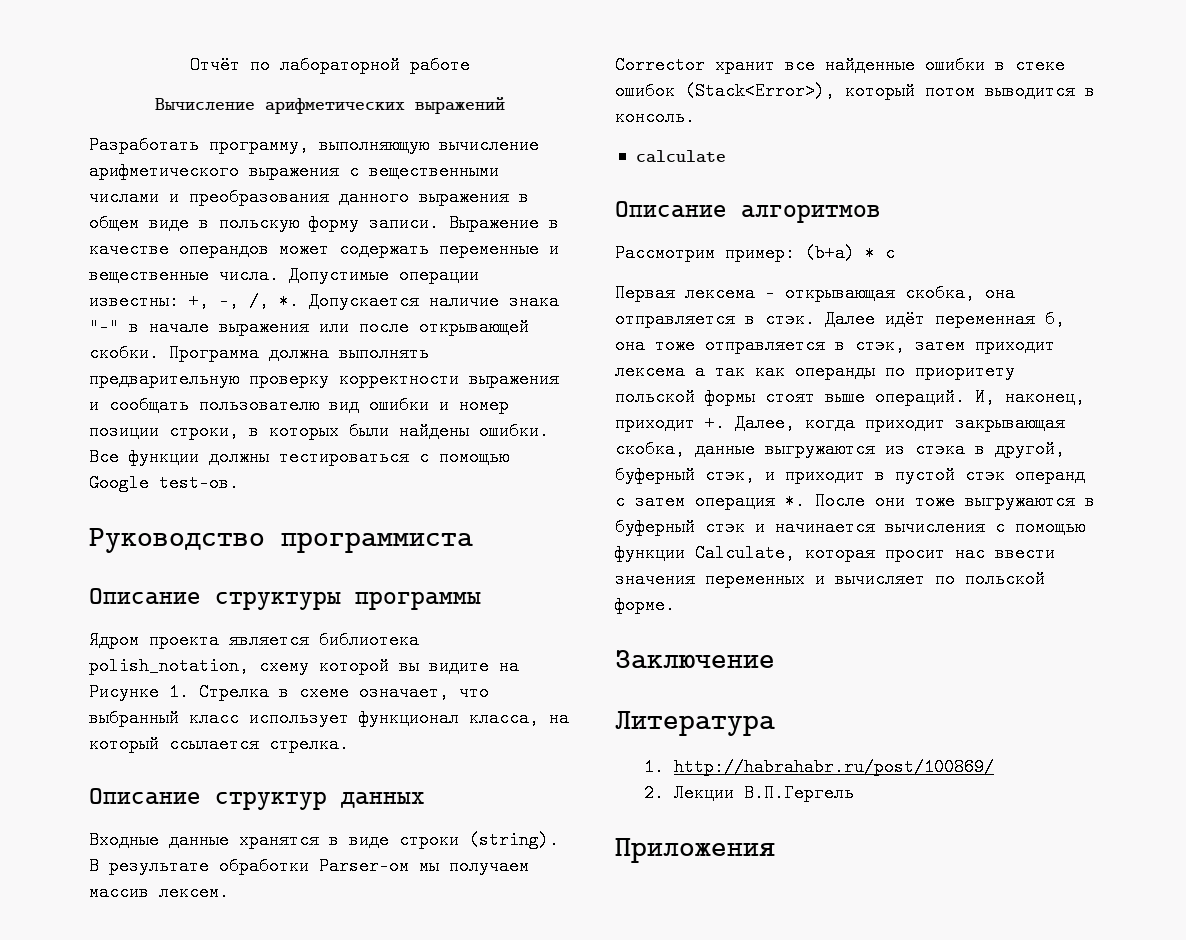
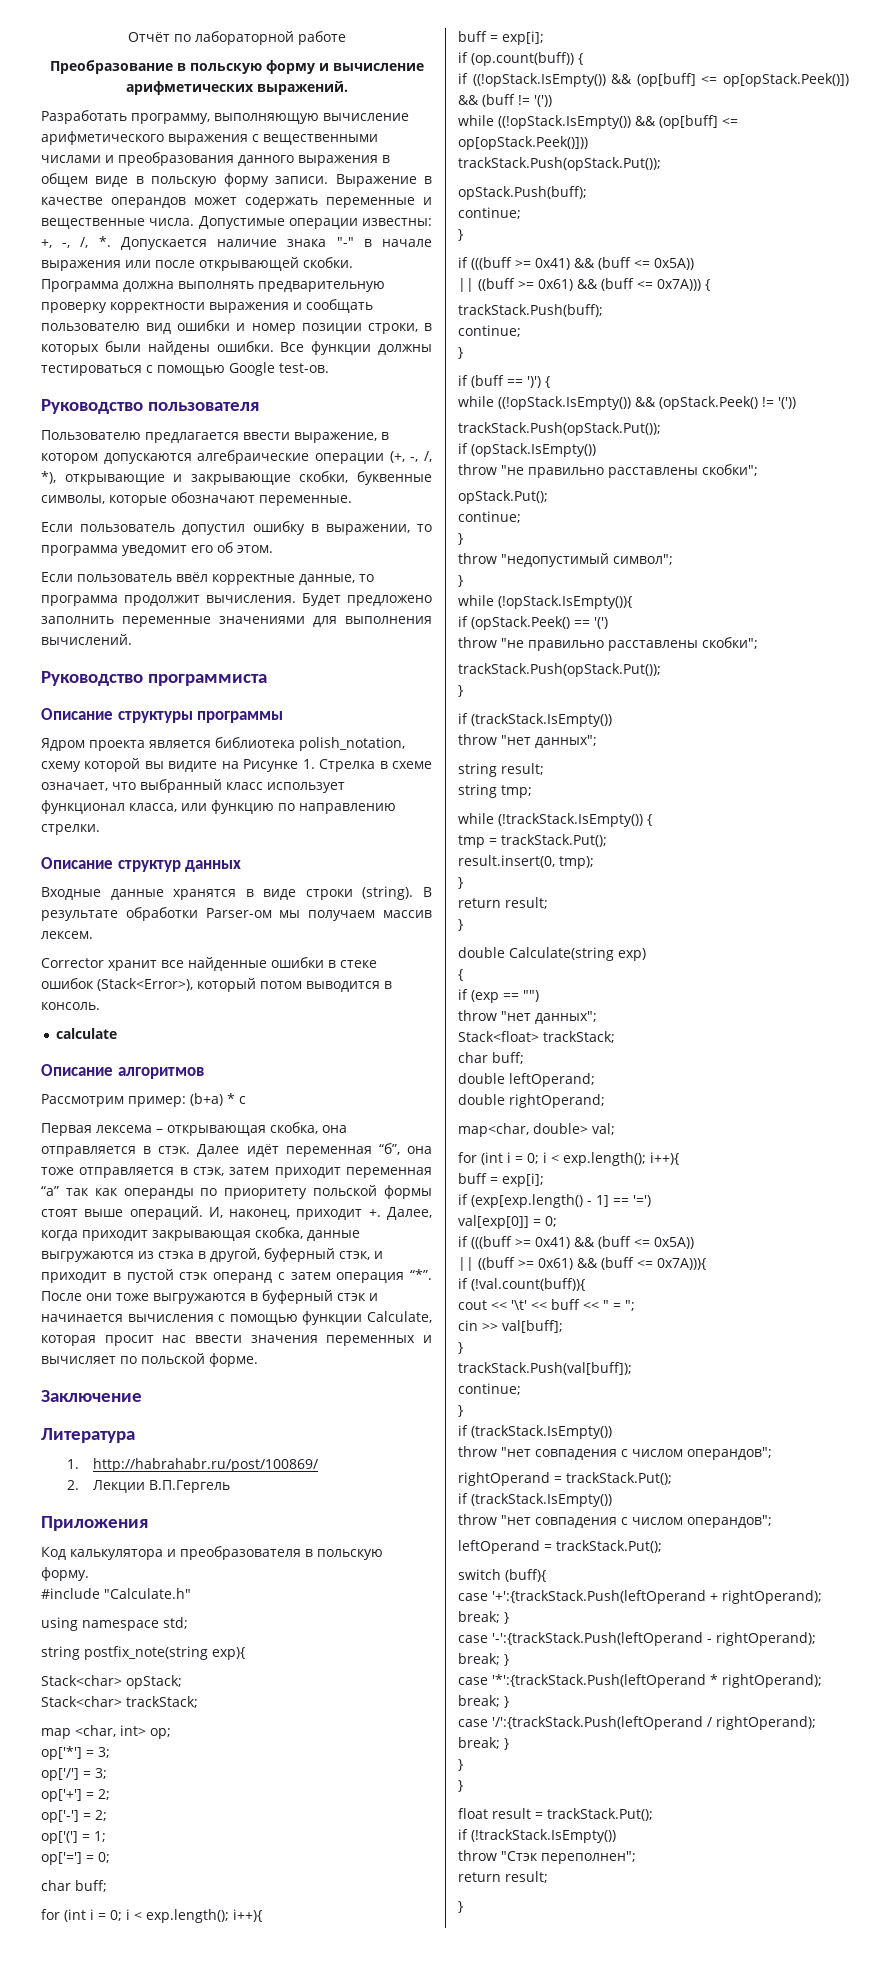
[155,97,505,114] Вычисление арифметических выражений -> [49,60,424,74] [125,81,348,95] Преобразование в польскую форму и вычисление арифметических выражений.
(239, 483) none -> [41,399,259,414] [41,430,389,443] [41,450,433,464] [41,471,432,485] [41,492,352,506] [41,521,433,535] [41,542,273,556] [41,572,374,585] [41,593,432,606] [41,616,432,627] [41,634,132,645] // Руководство пользователя // Пользователю предлагается ввести выражение, в котором допускаются алгебраические операции (+, -, /, *), открывающие и закрывающие скобки, буквенные символы, которые обозначают переменные. // Если пользователь допустил ошибку в выражении, то программа уведомит его об этом. // Если пользователь ввёл корректные данные, то программа продолжит вычисления. Будет предложено заполнить переменные значениями для выполнения вычислений.
[549,711,569,727] [89,735,349,753] на который ссылается стрелка. -> [181,800,396,814] [41,824,100,835] или функцию по направлению стрелки.
[1045,310,1065,328] б, -> [378,1143,400,1155] “б”,
[615,364,705,380] лексема а -> [346,1167,433,1178] [41,1186,59,1196] переменная “а”
[785,492,805,510] *. -> [410,1269,432,1280] “*”.
(775, 850) none -> [41,1546,383,1560] [41,1567,89,1581] [41,1588,191,1599] [41,1617,188,1631] [41,1646,245,1660] [41,1675,182,1689] [41,1696,198,1708] [41,1725,171,1739] [41,1746,110,1760] [41,1768,107,1781] [41,1789,110,1802] [41,1810,107,1823] [41,1831,106,1844] [41,1852,110,1865] [41,1880,107,1892] [41,1909,262,1923] [458,31,544,45] [458,52,583,66] [458,73,849,87] [458,94,552,107] [458,115,738,129] [458,136,588,150] [458,157,661,171] [458,186,587,200] [458,207,521,219] [458,229,463,241] [458,257,694,270] [458,278,710,292] [458,304,603,317] [458,325,521,337] [458,347,463,359] [458,375,550,388] [458,396,796,410] [458,422,661,436] [458,443,596,457] [458,464,758,478] [458,490,548,504] [458,511,521,523] [458,533,463,545] [458,553,673,567] [458,575,463,587] [458,595,632,609] [458,616,608,630] [458,637,758,651] [458,663,661,677] [458,685,463,697] [458,713,612,727] [458,734,597,748] [458,763,544,777] [458,784,532,798] [458,813,652,827] [458,834,607,848] [458,855,594,869] [458,877,463,889] [458,897,548,909] [458,919,463,931] [458,947,646,961] [458,969,463,981] [458,989,539,1003] [458,1010,597,1024] [458,1031,615,1043] [458,1052,524,1064] [458,1073,595,1087] [458,1094,605,1108] [458,1123,615,1137] [458,1152,679,1166] [458,1173,544,1187] [458,1194,651,1208] [458,1215,557,1229] [458,1236,694,1249] [458,1257,706,1271] [458,1278,585,1291] [458,1299,635,1311] [458,1320,563,1333] [458,1342,463,1354] [458,1362,632,1375] [458,1383,521,1395] [458,1405,463,1417] [458,1425,612,1439] [458,1446,772,1460] [458,1472,672,1486] [458,1493,612,1507] [458,1514,772,1528] [458,1540,662,1554] [458,1569,546,1582] [458,1590,822,1604] [458,1611,509,1624] [458,1632,816,1646] [458,1653,509,1666] [458,1674,822,1688] [458,1695,509,1708] [458,1716,816,1730] [458,1737,509,1750] [458,1759,463,1771] [458,1780,463,1792] [458,1808,653,1821] [458,1829,616,1843] [458,1850,636,1864] [458,1871,548,1883] [458,1901,463,1913] // Код калькулятора и преобразователя в польскую форму. // #include "Calculate.h" // using namespace std; // string postfix_note(string exp){ // Stack<char> opStack; // Stack<char> trackStack; // map <char, int> op; // op['*'] = 3; // op['/'] = 3; // op['+'] = 2; // op['-'] = 2; // op['('] = 1; // op['='] = 0; // char buff; // for (int i = 0; i < exp.length(); i++){ // buff = exp[i]; // if (op.count(buff)) { // if ((!opStack.IsEmpty()) && (op[buff] <= op[opStack.Peek()]) && (buff != '(')) // while ((!opStack.IsEmpty()) && (op[buff] <= op[opStack.Peek()])) // trackStack.Push(opStack.Put()); // opStack.Push(buff); // continue; // } // if (((buff >= 0x41) && (buff <= 0x5A)) // || ((buff >= 0x61) && (buff <= 0x7A))) { // trackStack.Push(buff); // continue; // } // if (buff == ')') { // while ((!opStack.IsEmpty()) && (opStack.Peek() != '(')) // trackStack.Push(opStack.Put()); // if (opStack.IsEmpty()) // throw "не правильно расставлены скобки"; // opStack.Put(); // continue; // } // throw "недопустимый символ"; // } // while (!opStack.IsEmpty()){ // if (opStack.Peek() == '(') // throw "не правильно расставлены скобки"; // trackStack.Push(opStack.Put()); // } // if (trackStack.IsEmpty()) // throw "нет данных"; // string result; // string tmp; // while (!trackStack.IsEmpty()) { // tmp = trackStack.Put(); // result.insert(0, tmp); // } // return result; // } // double Calculate(string exp) // { // if (exp == "") // throw "нет данных"; // Stack<float> trackStack; // char buff; // double leftOperand; // double rightOperand; // map<char, double> val; // for (int i = 0; i < exp.length(); i++){ // buff = exp[i]; // if (exp[exp.length() - 1] == '=') // val[exp[0]] = 0; // if (((buff >= 0x41) && (buff <= 0x5A)) // || ((buff >= 0x61) && (buff <= 0x7A))){ // if (!val.count(buff)){ // cout << '\t' << buff << " = "; // cin >> val[buff]; // } // trackStack.Push(val[buff]); // continue; // } // if (trackStack.IsEmpty()) // throw "нет совпадения с числом операндов"; // rightOperand = trackStack.Put(); // if (trackStack.IsEmpty()) // throw "нет совпадения с числом операндов"; // leftOperand = trackStack.Put(); // switch (buff){ // case '+':{trackStack.Push(leftOperand + rightOperand); break; } // case '-':{trackStack.Push(leftOperand - rightOperand); break; } // case '*':{trackStack.Push(leftOperand * rightOperand); break; } // case '/':{trackStack.Push(leftOperand / rightOperand); break; } // } // } // float result = trackStack.Put(); // if (!trackStack.IsEmpty()) // throw "Стэк переполнен"; // return result; // }

